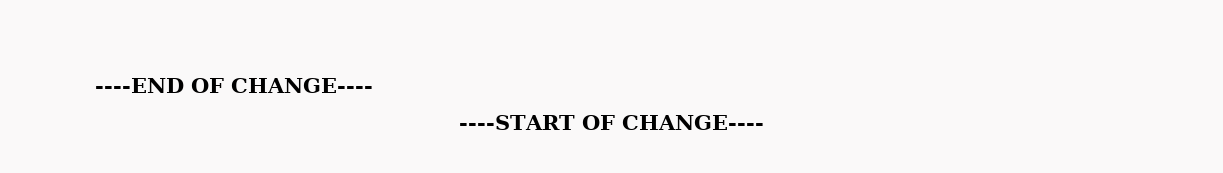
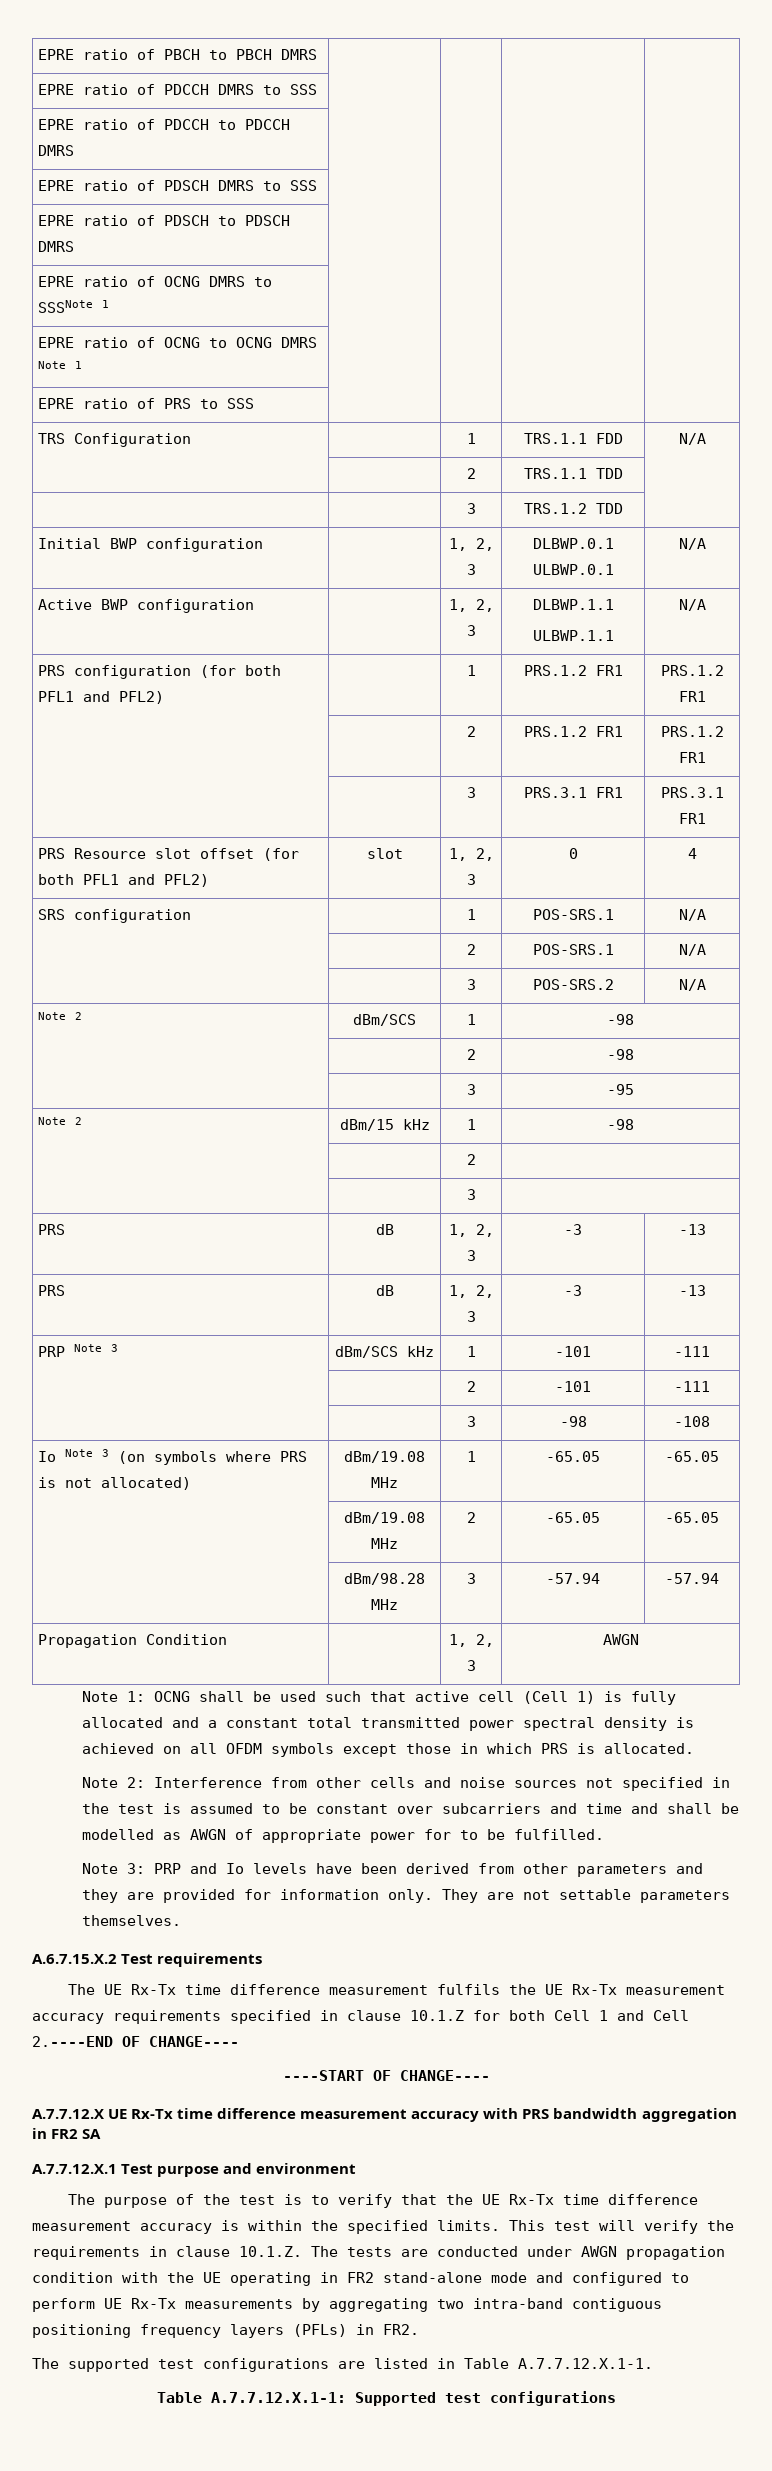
[95,78,184,93] ----END -> [38,49,318,60] [38,84,318,95] [38,119,291,130] [38,145,75,156] [38,180,318,191] [38,215,291,226] [38,241,75,252] [38,276,273,287] [38,300,110,313] [38,337,318,348] [38,361,83,369] [38,398,255,409] [38,433,192,447] [466,433,476,444] [523,433,623,444] [678,433,706,445] [466,468,476,479] [523,468,623,479] [466,503,476,514] [523,503,623,514] [38,538,264,552] [448,538,494,551] [466,564,476,575] [532,538,614,549] [532,564,614,575] [678,538,706,550] [38,599,255,613] [448,599,494,612] [466,625,476,636] [532,599,614,610] [532,630,614,641] [678,599,706,611] [38,665,282,679] [38,691,165,704] [466,665,476,676] [523,665,623,676] [660,665,724,676] [678,691,706,702] [466,726,476,737] [523,726,623,737] [660,726,724,737] [678,752,706,763] [466,787,476,798] [523,787,623,798] [660,787,724,798] [678,813,706,824] [38,848,300,861] [38,874,210,887] [366,848,403,859] [448,848,494,861] [466,874,476,885] [568,848,578,859] [687,848,697,859] [38,909,192,923] [466,909,476,920] [532,909,614,920] [678,909,706,921] [466,944,476,955] [532,944,614,955] [678,944,706,956] [466,979,476,990] [532,979,614,990] [678,979,706,991] [38,1012,83,1020] [353,1014,416,1026] [466,1014,476,1025] [607,1014,634,1025] [466,1049,476,1060] [607,1049,634,1060] [466,1084,476,1095] [607,1084,634,1095] [38,1117,83,1125] [339,1119,430,1131] [466,1119,476,1130] [607,1119,634,1130] [466,1154,476,1165] [466,1189,476,1200] [38,1224,66,1235] [375,1224,394,1235] [448,1224,494,1237] [466,1250,476,1261] [564,1224,582,1235] [678,1224,706,1235] [38,1285,66,1296] [375,1285,394,1296] [448,1285,494,1298] [466,1311,476,1322] [564,1285,582,1296] [678,1285,706,1296] [38,1344,119,1357] [335,1346,434,1358] [466,1346,476,1357] [555,1346,591,1357] [674,1346,710,1357] [466,1381,476,1392] [555,1381,591,1392] [674,1381,710,1392] [466,1416,476,1427] [559,1416,587,1427] [674,1416,710,1427] [38,1449,308,1465] [38,1477,192,1490] [344,1451,425,1463] [371,1477,398,1488] [466,1451,476,1462] [546,1451,600,1462] [665,1451,719,1462] [344,1512,425,1524] [371,1538,398,1549] [466,1512,476,1523] [546,1512,600,1523] [665,1512,719,1523] [344,1573,425,1585] [371,1599,398,1610] [466,1573,476,1584] [546,1573,600,1584] [665,1573,719,1584] [38,1634,228,1648] [448,1634,494,1647] [466,1660,476,1671] [602,1634,639,1645] [81,1691,676,1705] [81,1717,694,1731] [81,1743,694,1757] [81,1777,730,1791] [81,1803,739,1814] [81,1829,604,1843] [81,1863,703,1877] [81,1889,730,1903] [81,1915,181,1926] [32,1953,263,1967] [68,1984,726,1995] [32,2010,689,2024] [32,2036,113,2047] EPRE ratio of PBCH to PBCH DMRS | | | | // EPRE ratio of PDCCH DMRS to SSS | | | | // EPRE ratio of PDCCH to PDCCH DMRS | | | | // EPRE ratio of PDSCH DMRS to SSS | | | | // EPRE ratio of PDSCH to PDSCH DMRS | | | | // EPRE ratio of OCNG DMRS to SSSNote 1 | | | | // EPRE ratio of OCNG to OCNG DMRS Note 1 | | | | // EPRE ratio of PRS to SSS | | | | // TRS Configuration | | 1 | TRS.1.1 FDD | N/A // | | 2 | TRS.1.1 TDD | // | | 3 | TRS.1.2 TDD | // Initial BWP configuration | | 1, 2, 3 | DLBWP.0.1 ULBWP.0.1 | N/A // Active BWP configuration | | 1, 2, 3 | DLBWP.1.1 // ULBWP.1.1 | N/A // PRS configuration (for both PFL1 and PFL2) | | 1 | PRS.1.2 FR1 | PRS.1.2 FR1 // | | 2 | PRS.1.2 FR1 | PRS.1.2 FR1 // | | 3 | PRS.3.1 FR1 | PRS.3.1 FR1 // PRS Resource slot offset (for both PFL1 and PFL2) | slot | 1, 2, 3 | 0 | 4 // SRS configuration | | 1 | POS-SRS.1 | N/A // | | 2 | POS-SRS.1 | N/A // | | 3 | POS-SRS.2 | N/A // Note 2 | dBm/SCS | 1 | -98 // | | 2 | -98 // | | 3 | -95 // Note 2 | dBm/15 kHz | 1 | -98 // | | 2 | // | | 3 | // PRS | dB | 1, 2, 3 | -3 | -13 // PRS | dB | 1, 2, 3 | -3 | -13 // PRP Note 3 | dBm/SCS kHz | 1 | -101 | -111 // | | 2 | -101 | -111 // | | 3 | -98 | -108 // Io Note 3 (on symbols where PRS is not allocated) | dBm/19.08 MHz | 1 | -65.05 | -65.05 // | dBm/19.08 MHz | 2 | -65.05 | -65.05 // | dBm/98.28 MHz | 3 | -57.94 | -57.94 // Propagation Condition | | 1, 2, 3 | AWGN // Note 1: OCNG shall be used such that active cell (Cell 1) is fully allocated and a constant total transmitted power spectral density is achieved on all OFDM symbols except those in which PRS is allocated. // Note 2: Interference from other cells and noise sources not specified in the test is assumed to be constant over subcarriers and time and shall be modelled as AWGN of appropriate power for to be fulfilled. // Note 3: PRP and Io levels have been derived from other parameters and they are provided for information only. They are not settable parameters themselves. // A.6.7.15.X.2 Test requirements // The UE Rx-Tx time difference measurement fulfils the UE Rx-Tx measurement accuracy requirements specified in clause 10.1.Z for both Cell 1 and Cell 2.----END
(764, 122) none -> [32,2108,737,2122] [32,2128,102,2139] [32,2163,357,2177] [68,2194,699,2208] [32,2220,734,2234] [32,2246,725,2260] [32,2272,689,2286] [32,2298,662,2312] [32,2324,419,2338] [32,2358,653,2372] [156,2391,616,2406] // A.7.7.12.X UE Rx-Tx time difference measurement accuracy with PRS bandwidth aggregation in FR2 SA // A.7.7.12.X.1 Test purpose and environment // The purpose of the test is to verify that the UE Rx-Tx time difference measurement accuracy is within the specified limits. This test will verify the requirements in clause 10.1.Z. The tests are conducted under AWGN propagation condition with the UE operating in FR2 stand-alone mode and configured to perform UE Rx-Tx measurements by aggregating two intra-band contiguous positioning frequency layers (PFLs) in FR2. // The supported test configurations are listed in Table A.7.7.12.X.1-1. // Table A.7.7.12.X.1-1: Supported test configurations

